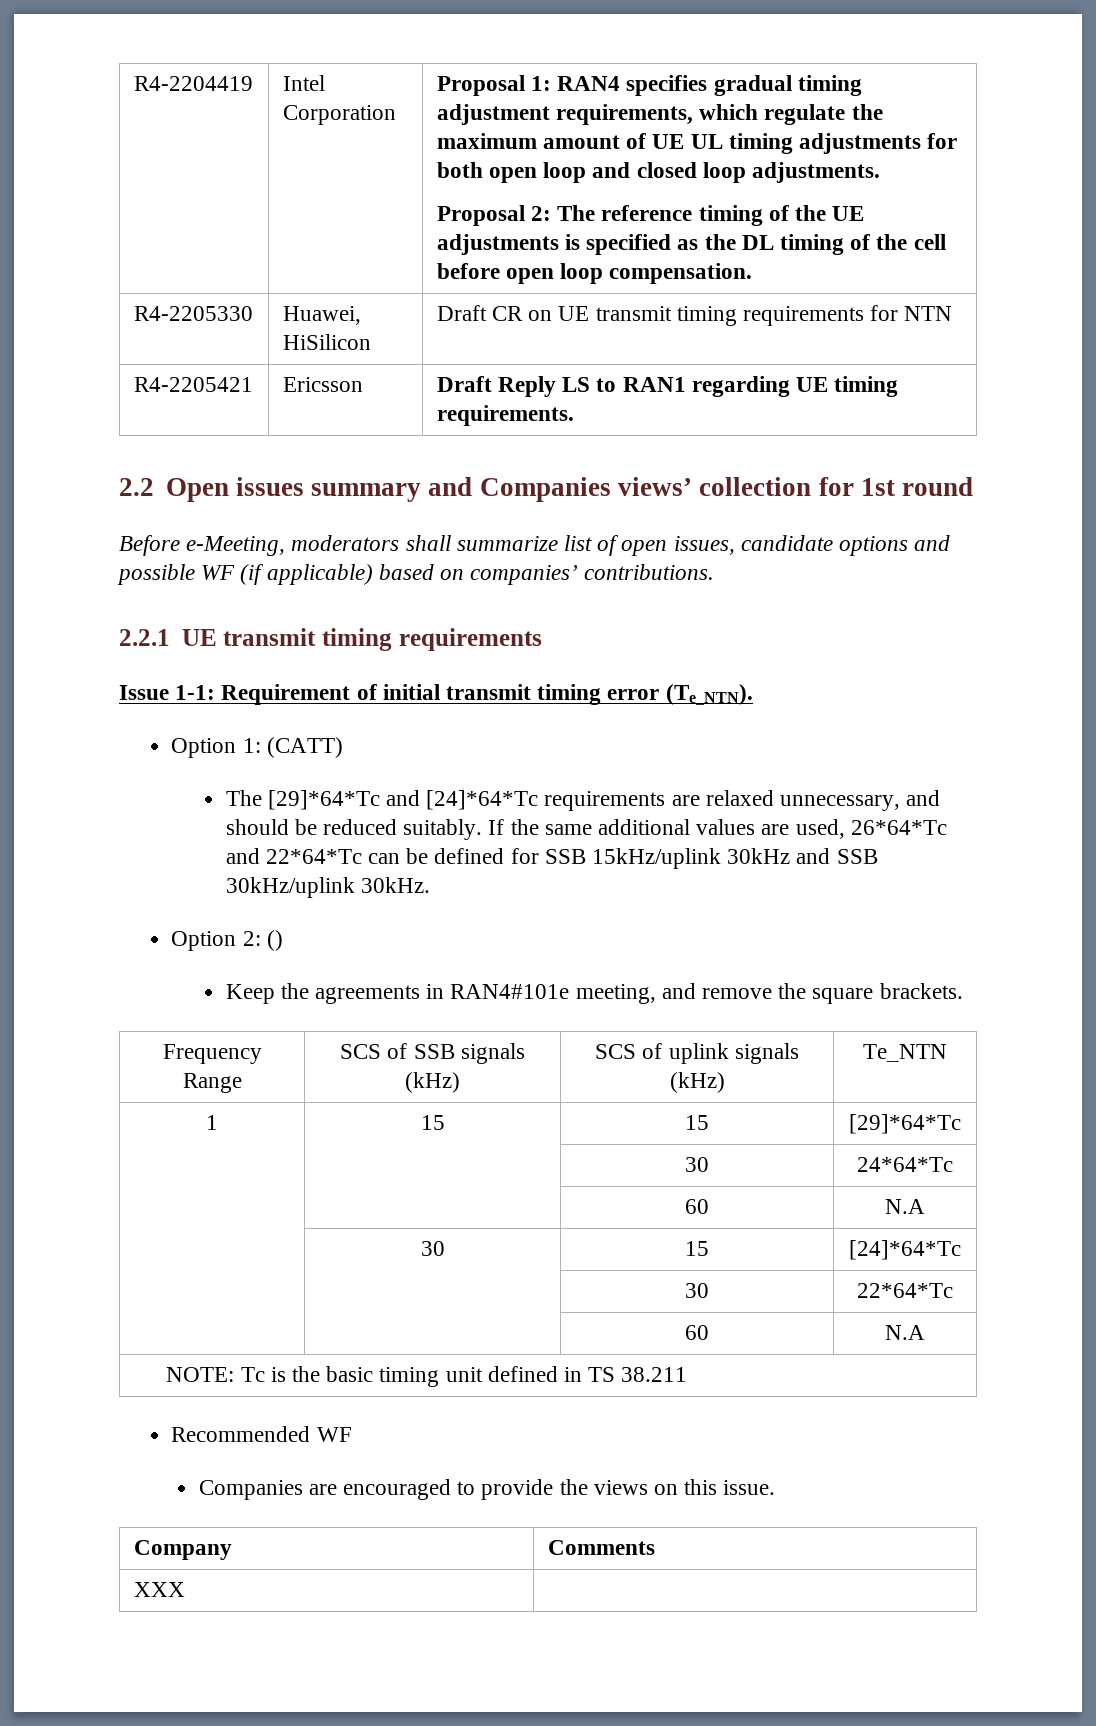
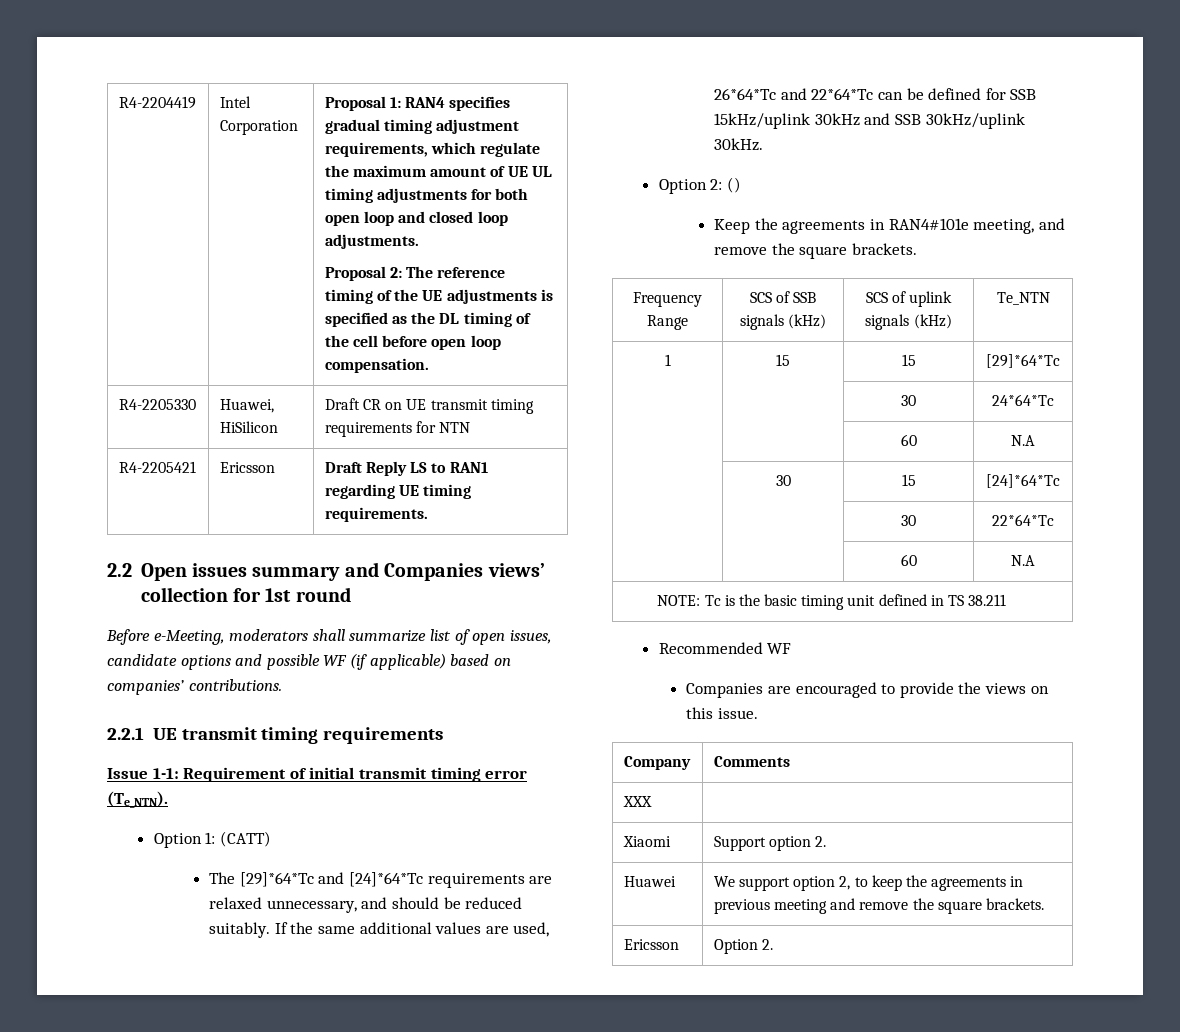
(185, 1589) none -> [622,836,671,847] [713,836,827,851] [623,876,676,887] [713,875,1024,891] [713,898,1045,914] [623,939,679,950] [713,939,774,954] // Xiaomi | Support option 2. // Huawei | We support option 2, to keep the agreements in previous meeting and remove the square brackets. // Ericsson | Option 2.

